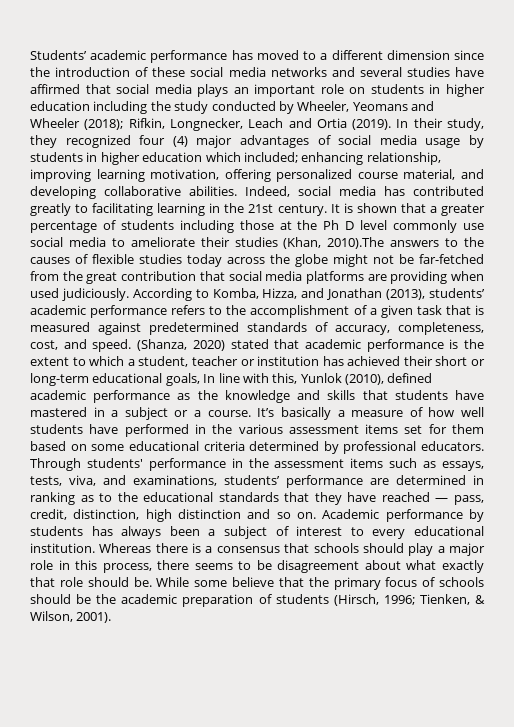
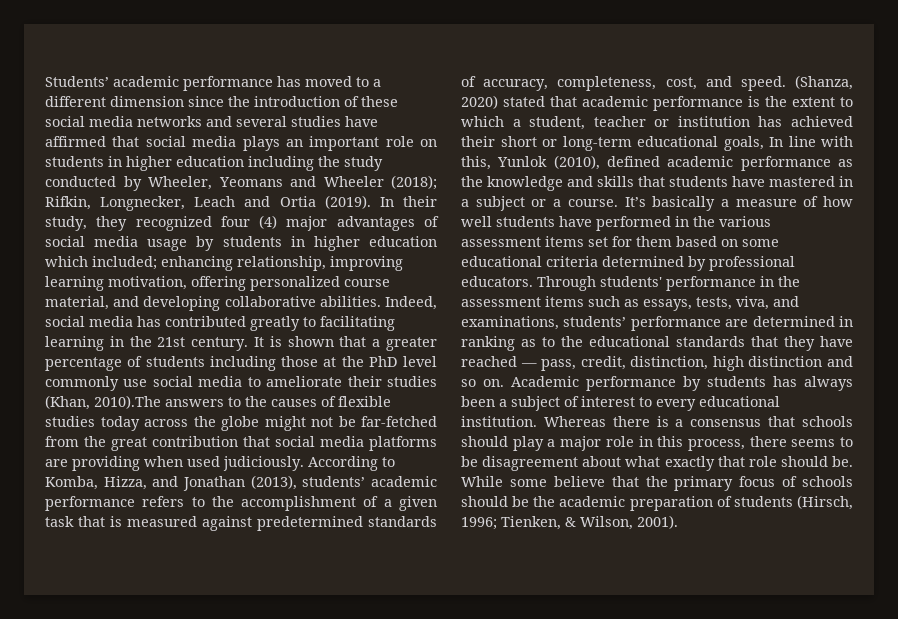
[323,220,355,230] Ph D -> [368,356,398,367] PhD

